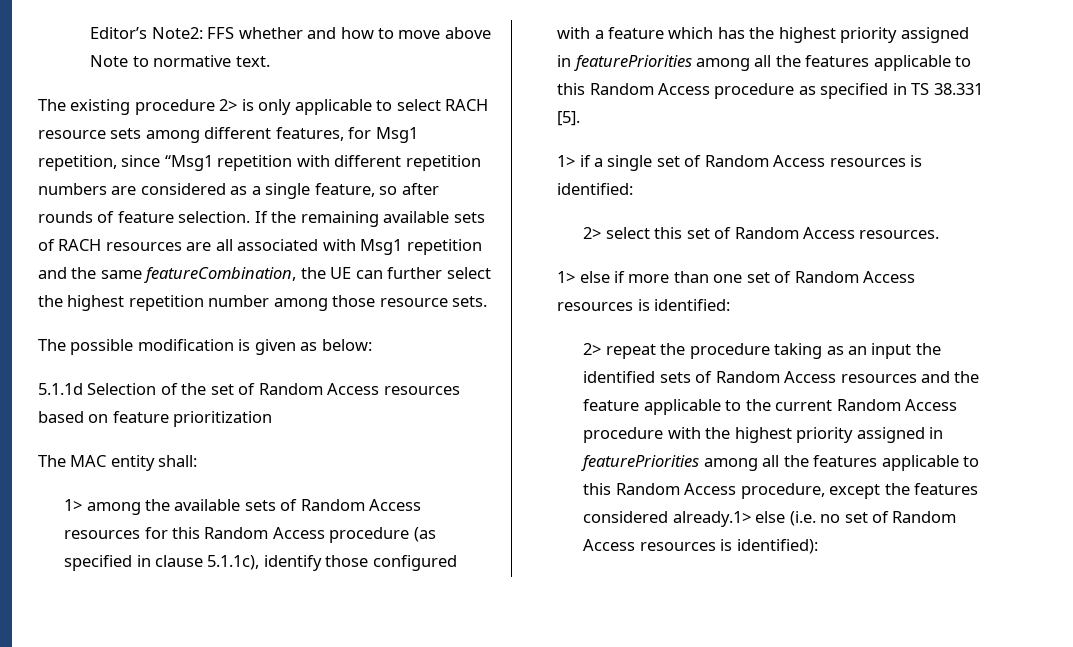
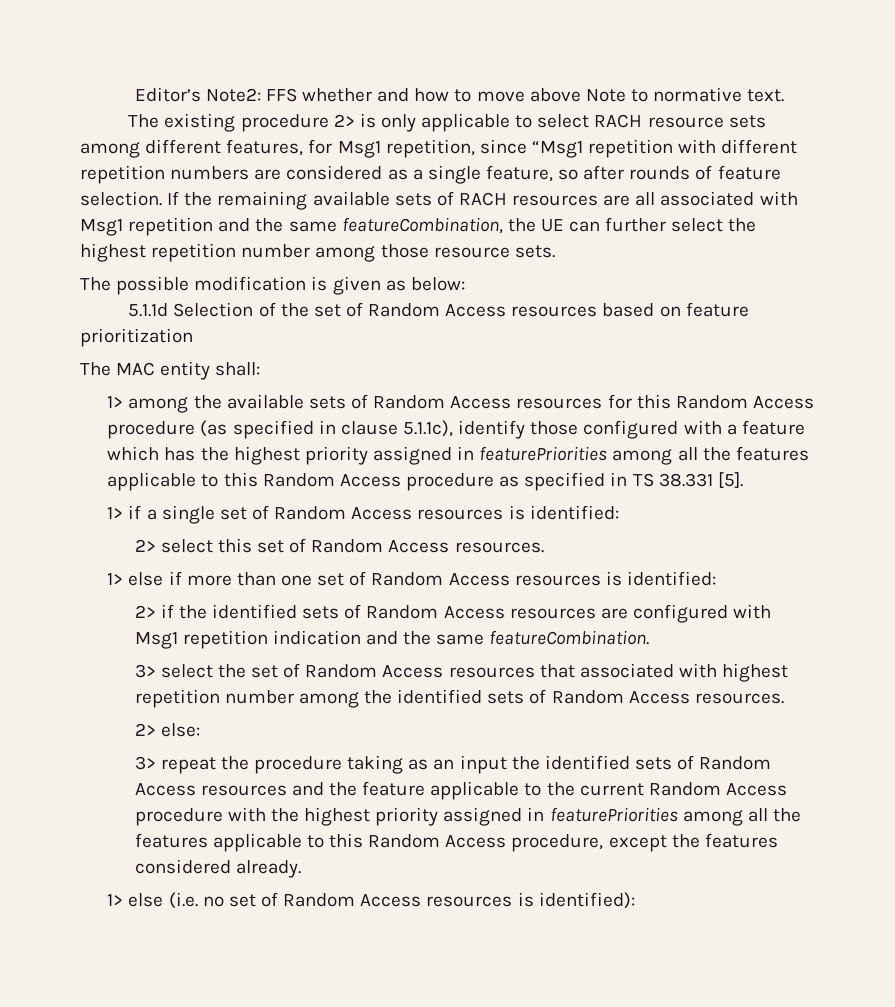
(602, 349) none -> [160,604,772,623] [134,630,650,649] [134,663,789,682] [134,689,784,708] [134,723,200,737] [134,756,156,770] if the identified sets of Random Access resources are configured with Msg1 repetition indication and the same featureCombination. // 3> select the set of Random Access resources that associated with highest repetition number among the identified sets of Random Access resources. // 2> else: // 3>
[672,511,751,527] already.1> -> [235,860,301,878] [107,894,124,906] already. // 1>

